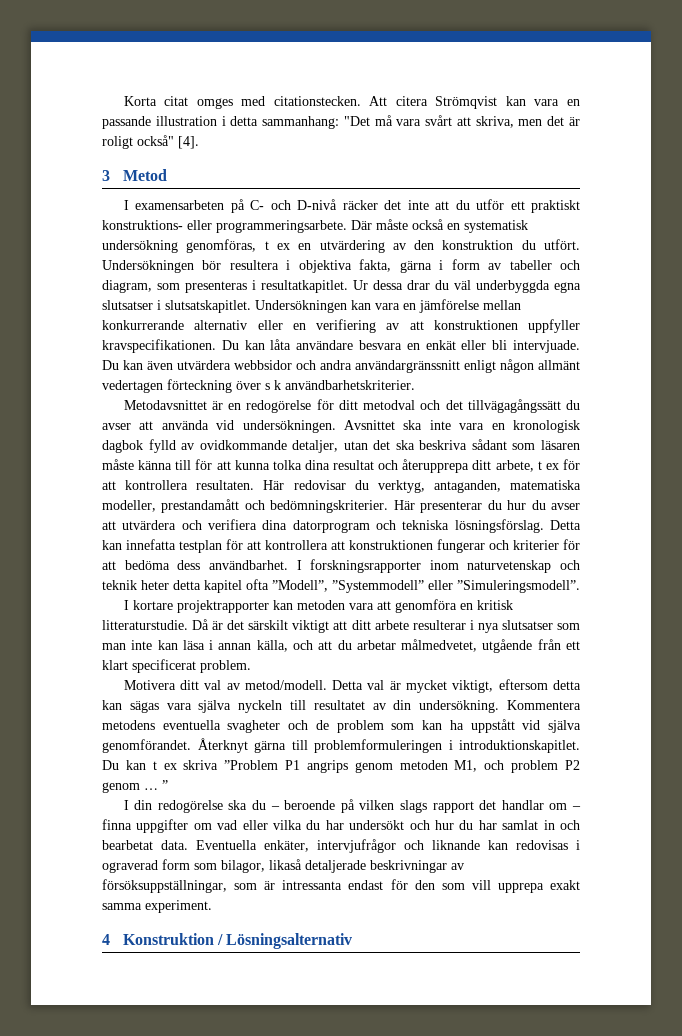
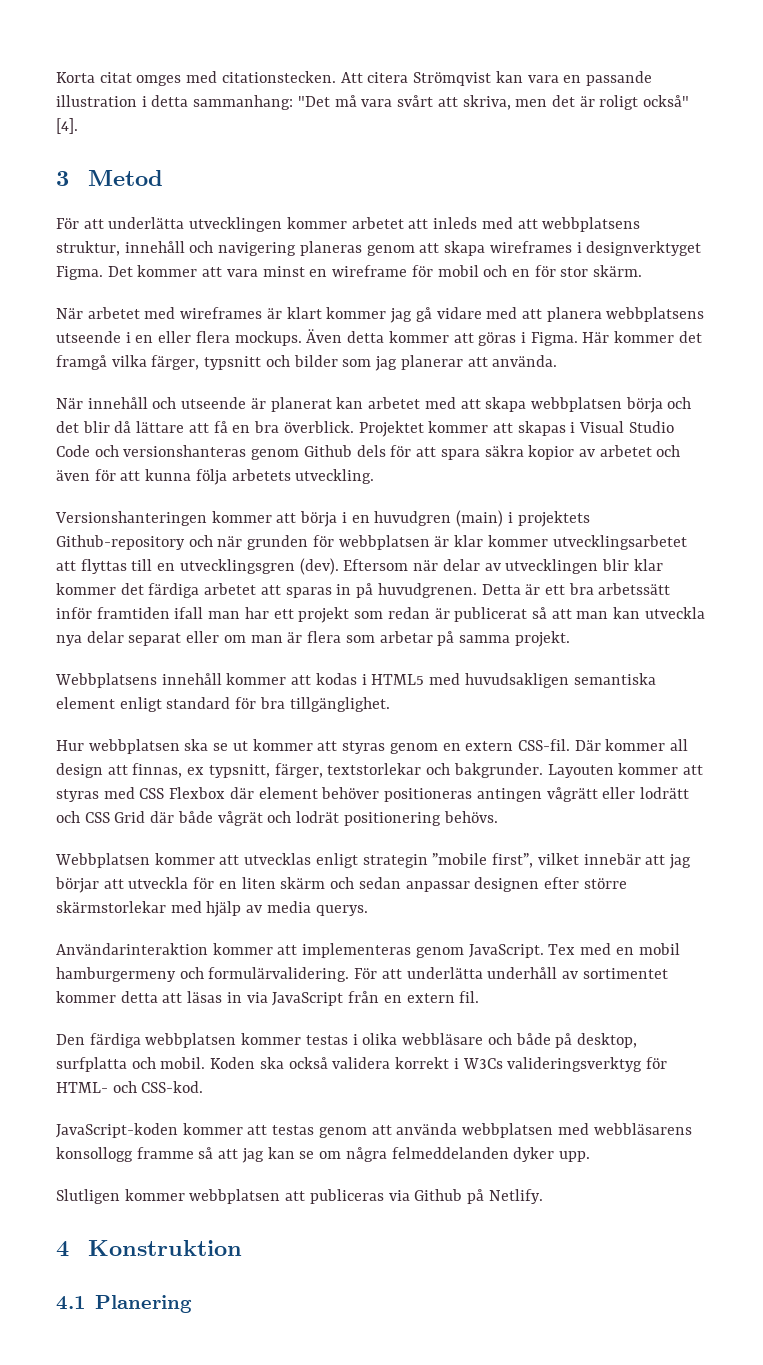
[123,199,580,213] [102,219,528,233] [102,239,581,253] [102,259,580,273] [102,280,581,293] [102,299,521,313] [102,319,580,333] [102,339,581,353] [102,359,580,373] [102,379,415,393] [123,399,580,413] [102,420,580,433] [102,439,580,453] [102,459,580,473] [102,480,581,493] [102,499,581,513] [102,519,581,533] [102,539,580,553] [102,559,580,573] [102,579,580,593] [123,599,513,613] [102,619,580,633] [102,639,580,653] [102,659,251,673] [123,679,582,693] [102,700,581,713] [102,719,582,733] [102,738,580,753] [102,760,580,773] [102,780,168,793] [123,799,581,813] [102,819,580,833] [102,839,580,853] [102,859,464,873] [102,879,581,893] [102,900,212,913] I examensarbeten på C- och D-nivå räcker det inte att du utför ett praktiskt konstruktions- eller programmeringsarbete. Där måste också en systematisk undersökning genomföras, t ex en utvärdering av den konstruktion du utfört. Undersökningen bör resultera i objektiva fakta, gärna i form av tabeller och diagram, som presenteras i resultatkapitlet. Ur dessa drar du väl underbyggda egna slutsatser i slutsatskapitlet. Undersökningen kan vara en jämförelse mellan konkurrerande alternativ eller en verifiering av att konstruktionen uppfyller kravspecifikationen. Du kan låta användare besvara en enkät eller bli intervjuade. Du kan även utvärdera webbsidor och andra användargränssnitt enligt någon allmänt vedertagen förteckning över s k användbarhetskriterier. // Metodavsnittet är en redogörelse för ditt metodval och det tillvägagångssätt du avser att använda vid undersökningen. Avsnittet ska inte vara en kronologisk dagbok fylld av ovidkommande detaljer, utan det ska beskriva sådant som läsaren måste känna till för att kunna tolka dina resultat och återupprepa ditt arbete, t ex för att kontrollera resultaten. Här redovisar du verktyg, antaganden, matematiska modeller, prestandamått och bedömningskriterier. Här presenterar du hur du avser att utvärdera och verifiera dina datorprogram och tekniska lösningsförslag. Detta kan innefatta testplan för att kontrollera att konstruktionen fungerar och kriterier för att bedöma dess användbarhet. I forskningsrapporter inom naturvetenskap och teknik heter detta kapitel ofta ”Modell”, ”Systemmodell” eller ”Simuleringsmodell”. // I kortare projektrapporter kan metoden vara att genomföra en kritisk litteraturstudie. Då är det särskilt viktigt att ditt arbete resulterar i nya slutsatser som man inte kan läsa i annan källa, och att du arbetar målmedvetet, utgående från ett klart specificerat problem. // Motivera ditt val av metod/modell. Detta val är mycket viktigt, eftersom detta kan sägas vara själva nyckeln till resultatet av din undersökning. Kommentera metodens eventuella svagheter och de problem som kan ha uppstått vid själva genomförandet. Återknyt gärna till problemformuleringen i introduktionskapitlet. Du kan t ex skriva ”Problem P1 angrips genom metoden M1, och problem P2 genom … ” // I din redogörelse ska du – beroende på vilken slags rapport det handlar om – finna uppgifter om vad eller vilka du har undersökt och hur du har samlat in och bearbetat data. Eventuella enkäter, intervjufrågor och liknande kan redovisas i ograverad form som bilagor, likaså detaljerade beskrivningar av försöksuppställningar, som är intressanta endast för den som vill upprepa exakt samma experiment. -> [56,217,641,232] [56,241,702,256] [56,265,643,280] [56,307,705,323] [56,329,702,346] [56,355,558,371] [56,397,692,413] [56,421,674,437] [56,445,681,460] [56,469,375,485] [55,510,590,527] [56,535,687,550] [56,558,663,575] [56,583,671,598] [56,607,705,623] [56,631,570,647] [55,673,656,688] [56,697,390,712] [56,739,689,754] [56,763,703,778] [56,787,689,802] [56,811,498,826] [55,853,691,869] [55,877,627,893] [56,901,368,917] [56,943,680,958] [56,967,668,982] [56,991,480,1006] [56,1033,637,1048] [56,1057,667,1072] [56,1081,204,1093] [56,1123,692,1138] [56,1147,590,1163] [56,1189,543,1204] För att underlätta utvecklingen kommer arbetet att inleds med att webbplatsens struktur, innehåll och navigering planeras genom att skapa wireframes i designverktyget Figma. Det kommer att vara minst en wireframe för mobil och en för stor skärm. // När arbetet med wireframes är klart kommer jag gå vidare med att planera webbplatsens utseende i en eller flera mockups. Även detta kommer att göras i Figma. Här kommer det framgå vilka färger, typsnitt och bilder som jag planerar att använda. // När innehåll och utseende är planerat kan arbetet med att skapa webbplatsen börja och det blir då lättare att få en bra överblick. Projektet kommer att skapas i Visual Studio Code och versionshanteras genom Github dels för att spara säkra kopior av arbetet och även för att kunna följa arbetets utveckling. // Versionshanteringen kommer att börja i en huvudgren (main) i projektets Github-repository och när grunden för webbplatsen är klar kommer utvecklingsarbetet att flyttas till en utvecklingsgren (dev). Eftersom när delar av utvecklingen blir klar kommer det färdiga arbetet att sparas in på huvudgrenen. Detta är ett bra arbetssätt inför framtiden ifall man har ett projekt som redan är publicerat så att man kan utveckla nya delar separat eller om man är flera som arbetar på samma projekt. // Webbplatsens innehåll kommer att kodas i HTML5 med huvudsakligen semantiska element enligt standard för bra tillgänglighet. // Hur webbplatsen ska se ut kommer att styras genom en extern CSS-fil. Där kommer all design att finnas, ex typsnitt, färger, textstorlekar och bakgrunder. Layouten kommer att styras med CSS Flexbox där element behöver positioneras antingen vågrätt eller lodrätt och CSS Grid där både vågrät och lodrät positionering behövs. // Webbplatsen kommer att utvecklas enligt strategin ”mobile first”, vilket innebär att jag börjar att utveckla för en liten skärm och sedan anpassar designen efter större skärmstorlekar med hjälp av media querys. // Användarinteraktion kommer att implementeras genom JavaScript. Tex med en mobil hamburgermeny och formulärvalidering. För att underlätta underhåll av sortimentet kommer detta att läsas in via JavaScript från en extern fil. // Den färdiga webbplatsen kommer testas i olika webbläsare och både på desktop, surfplatta och mobil. Koden ska också validera korrekt i W3Cs valideringsverktyg för HTML- och CSS-kod. // JavaScript-koden kommer att testas genom att använda webbplatsen med webbläsarens konsollogg framme så att jag kan se om några felmeddelanden dyker upp. // Slutligen kommer webbplatsen att publiceras via Github på Netlify.
[216,933,353,949] / Lösningsalternativ -> [56,1295,192,1313] // 4.1 Planering

